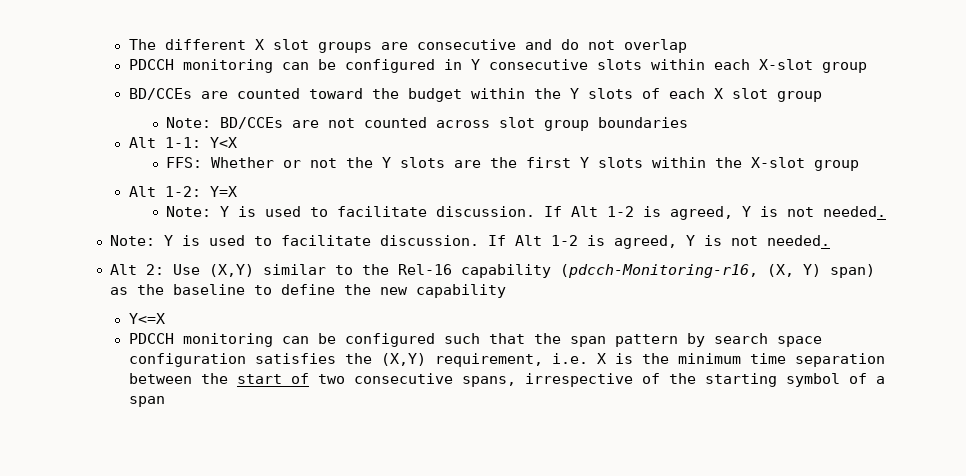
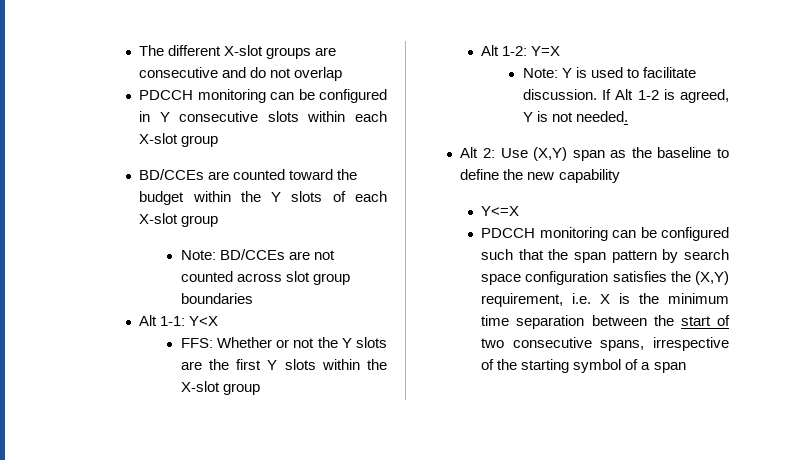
[254,39,309,50] X slot -> [224,45,264,56] X-slot
[713,88,768,99] X slot -> [139,213,179,224] X-slot
[110,235,831,249] [110,264,876,278] Note: Y is used to facilitate discussion. If Alt 1-2 is agreed, Y is not needed. // Alt 2: Use (X,Y) similar to the Rel-16 capability (pdcch-Monitoring-r16, (X, Y) span) -> [460,147,605,161] Alt 2: Use (X,Y) span

